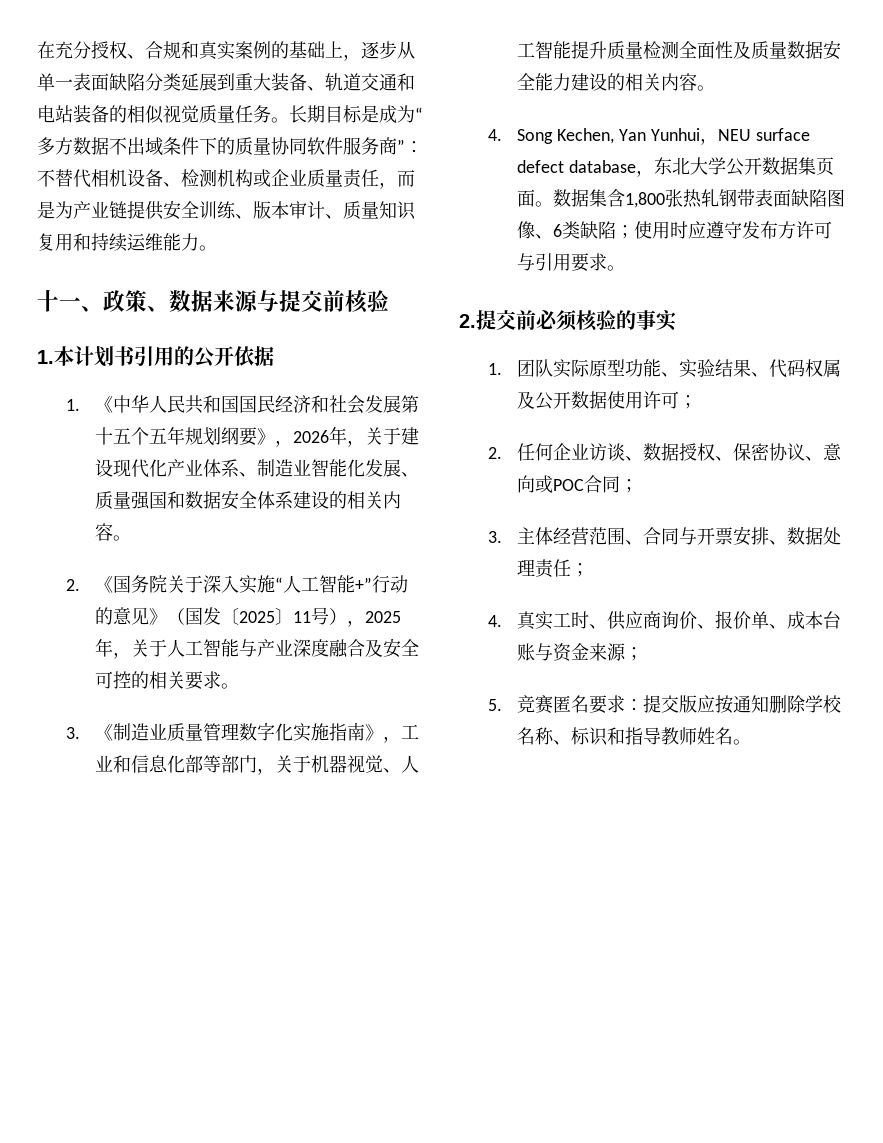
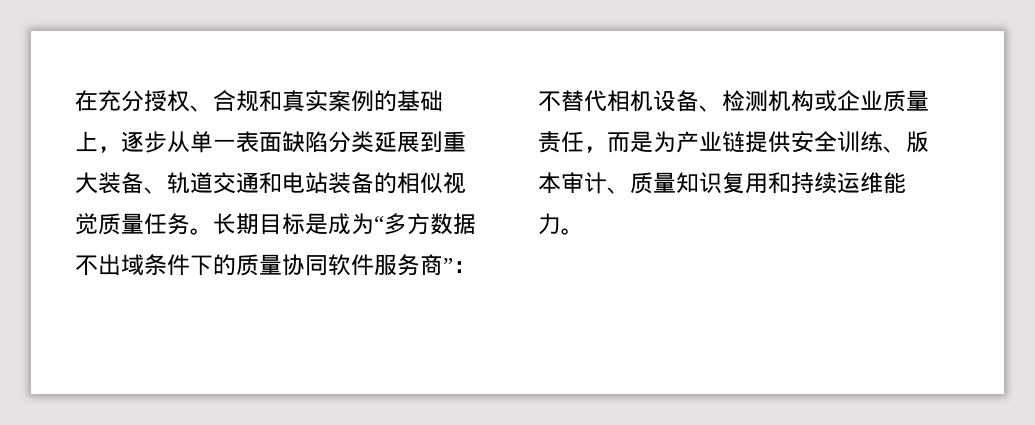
[37,290,389,314] [37,346,274,368] [66,395,420,414] [95,426,420,447] [95,459,420,478] [95,490,402,510] [95,523,132,541] [66,575,409,594] [95,607,402,627] [95,638,420,659] [95,671,240,690] [66,722,420,743] [95,755,420,775] [517,40,842,60] [517,73,716,91] [488,128,810,145] [517,157,835,177] [517,189,846,208] [517,221,833,239] [517,253,626,272] [459,310,677,331] [488,359,842,378] [517,391,698,410] [488,443,843,461] [517,475,639,493] [488,526,842,546] [517,559,590,578] [488,610,842,630] [517,643,644,662] [488,695,843,714] [517,727,752,746] // 十一、政策、数据来源与提交前核验 // 1.本计划书引用的公开依据 // 1.《中华人民共和国国民经济和社会发展第十五个五年规划纲要》，2026年，关于建设现代化产业体系、制造业智能化发展、质量强国和数据安全体系建设的相关内容。 // 2.《国务院关于深入实施“人工智能+”行动的意见》（国发〔2025〕11号），2025年，关于人工智能与产业深度融合及安全可控的相关要求。 // 3.《制造业质量管理数字化实施指南》，工业和信息化部等部门，关于机器视觉、人工智能提升质量检测全面性及质量数据安全能力建设的相关内容。 // 4. Song Kechen, Yan Yunhui，NEU surface defect database，东北大学公开数据集页面。数据集含1,800张热轧钢带表面缺陷图像、6类缺陷；使用时应遵守发布方许可与引用要求。 // 2.提交前必须核验的事实 // 1.团队实际原型功能、实验结果、代码权属及公开数据使用许可； // 2.任何企业访谈、数据授权、保密协议、意向或POC合同； // 3.主体经营范围、合同与开票安排、数据处理责任； // 4.真实工时、供应商询价、报价单、成本台账与资金来源； // 5.竞赛匿名要求：提交版应按通知删除学校名称、标识和指导教师姓名。 -> (584, 231) none

